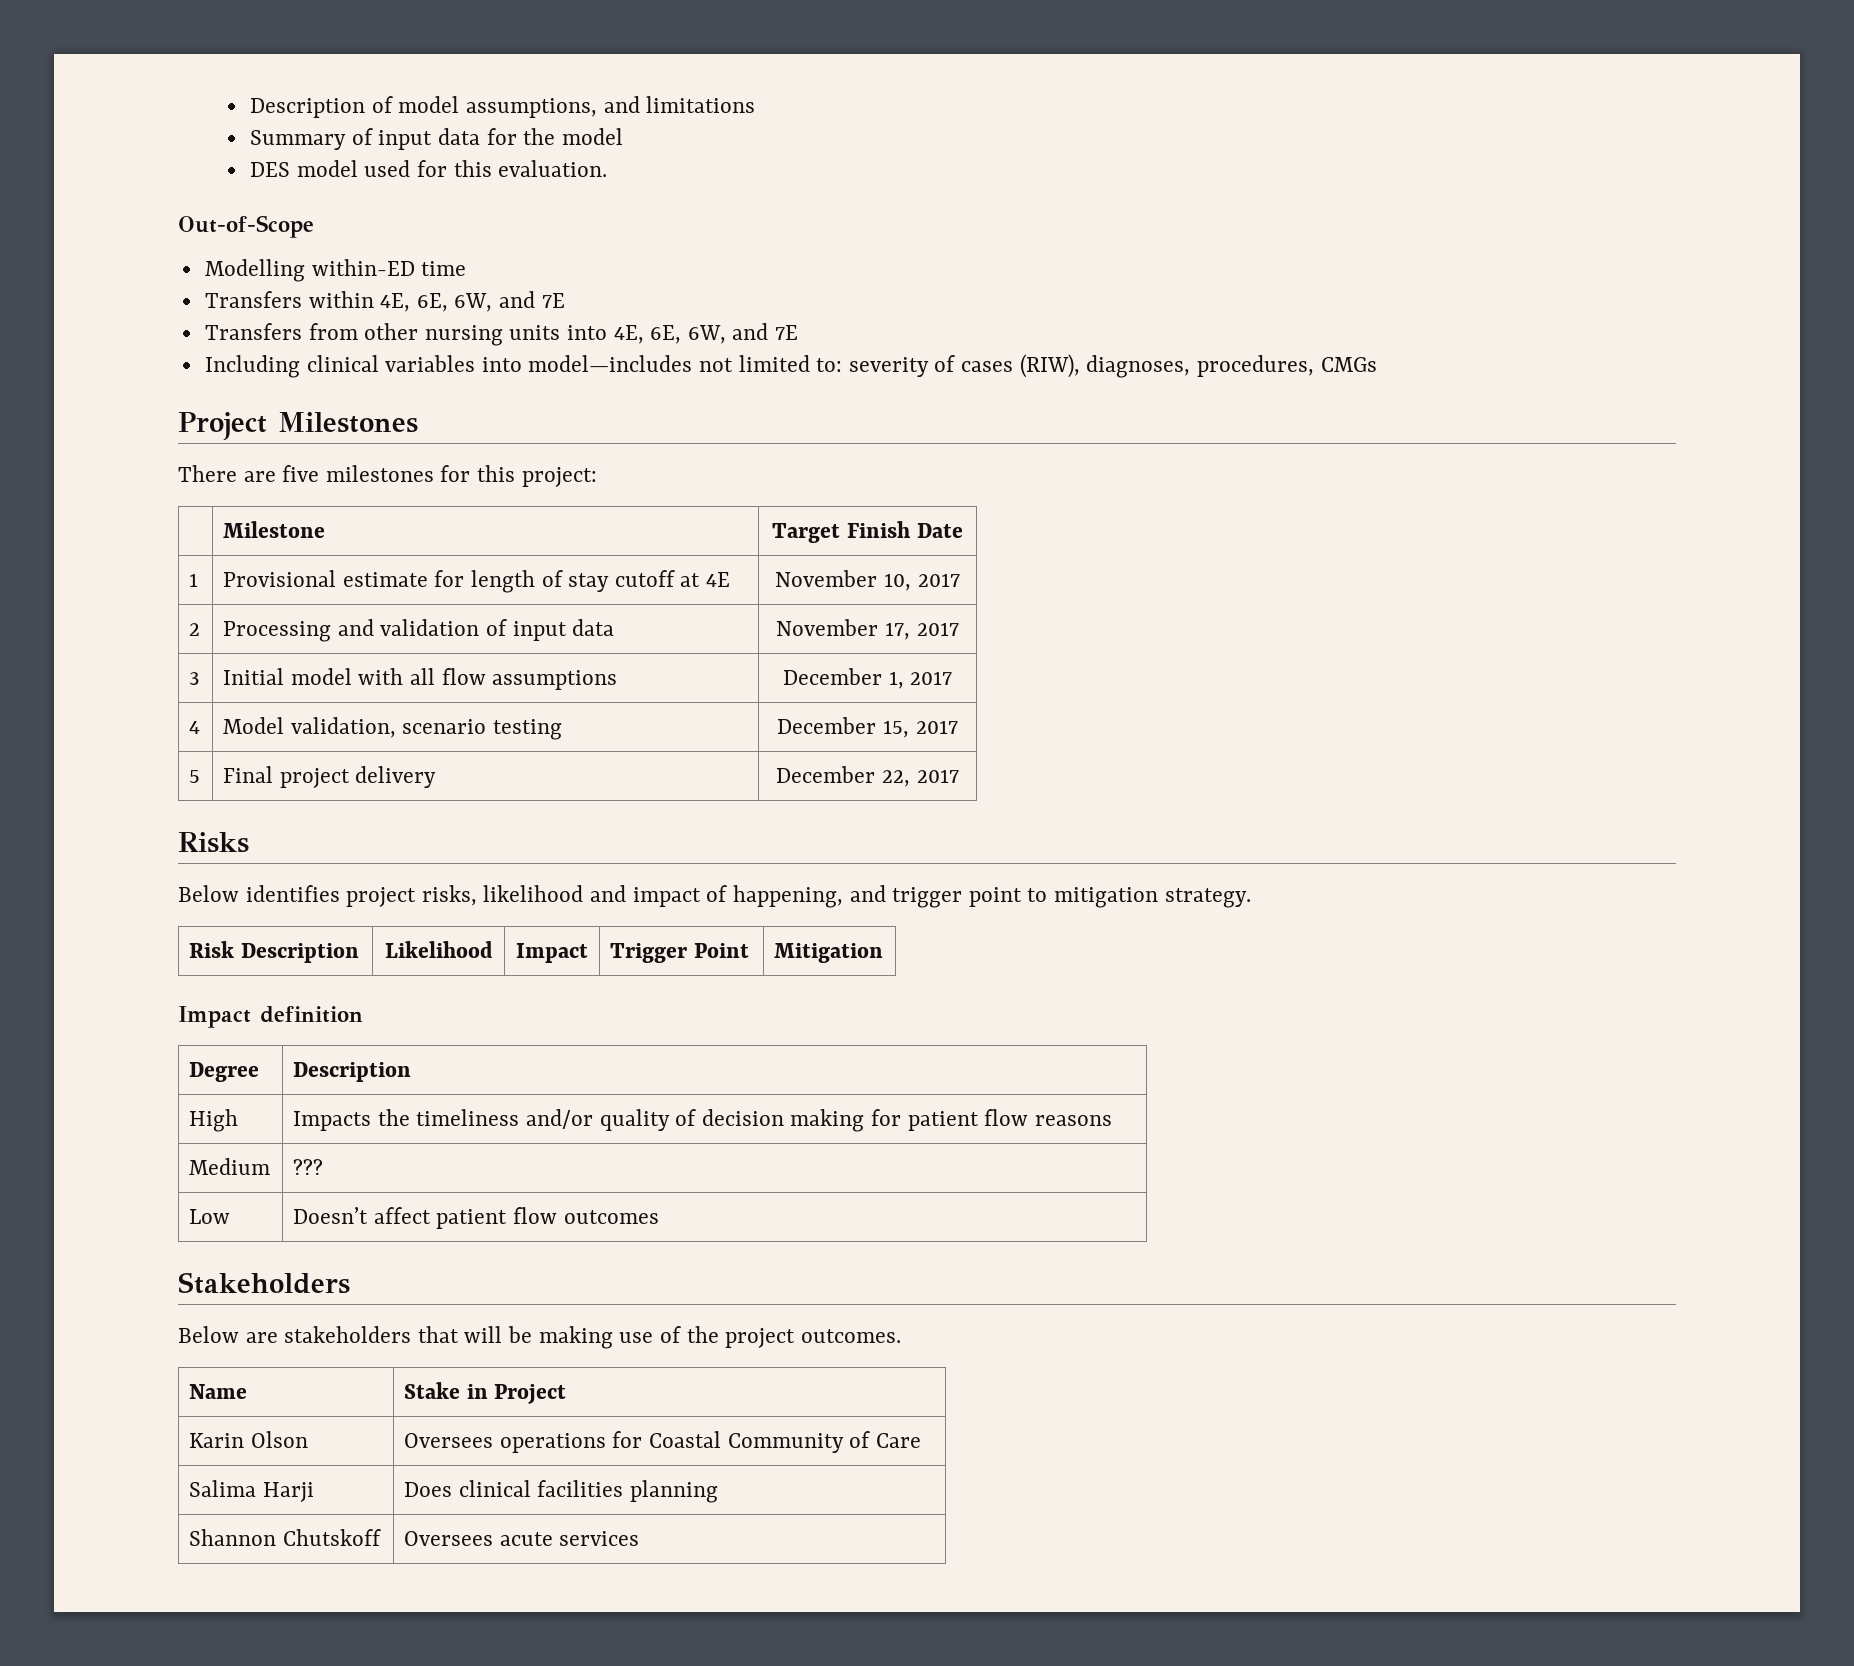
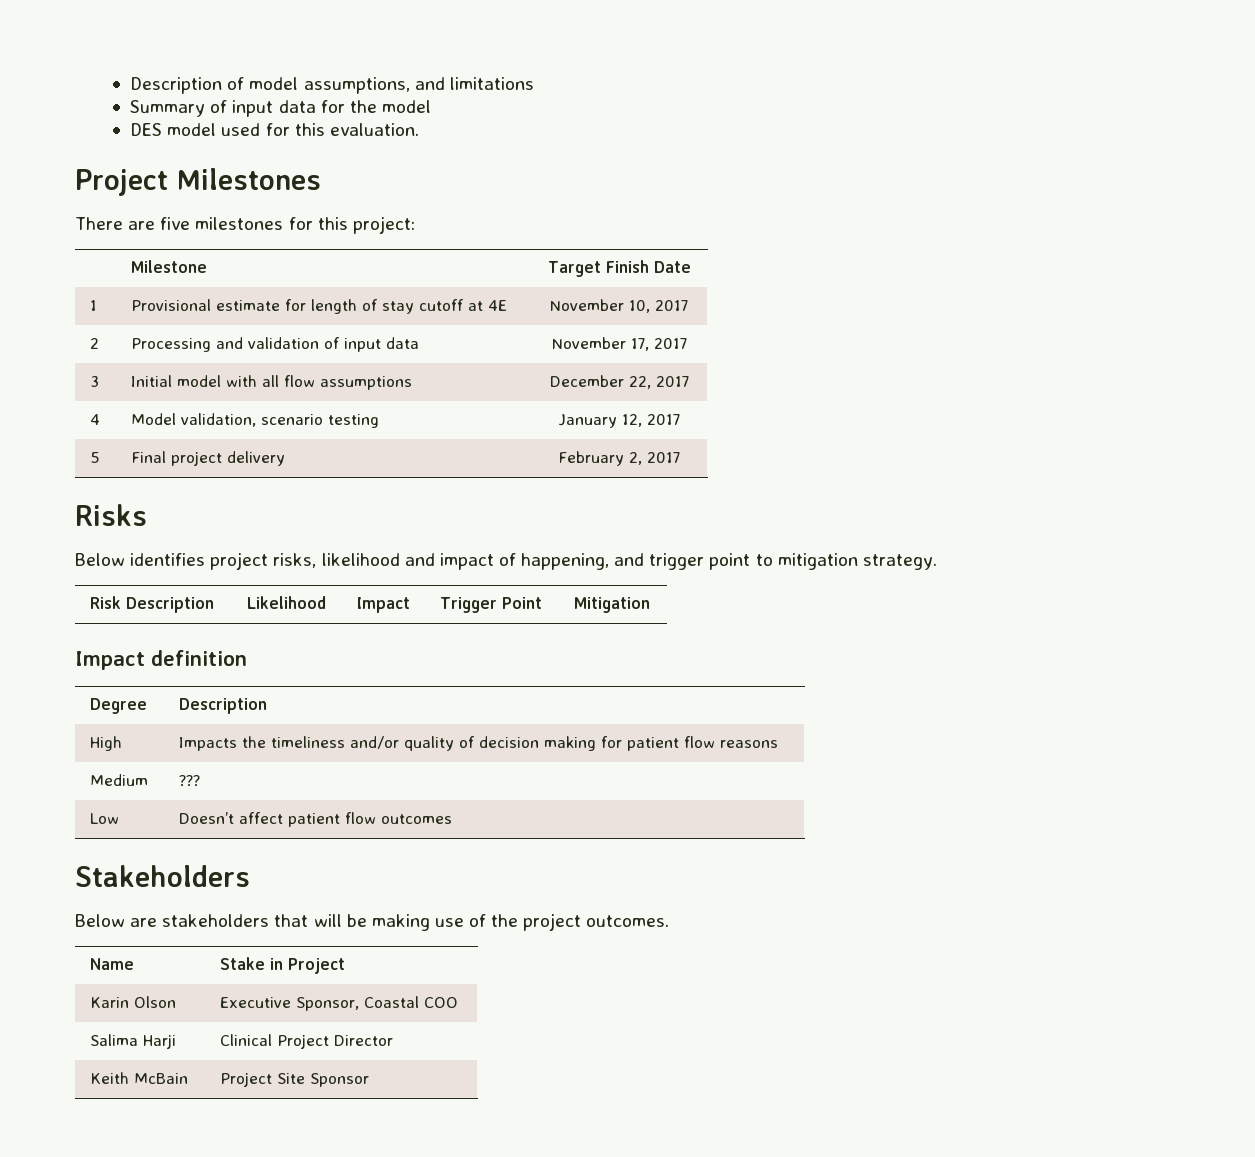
[178,215,314,238] [204,259,467,282] [204,291,565,312] [204,323,799,346] [204,354,1377,378] // Out-of-Scope // Modelling within-ED time // Transfers within 4E, 6E, 6W, and 7E // Transfers from other nursing units into 4E, 6E, 6W, and 7E // Including clinical variables into model—includes not limited to: severity of cases (RIW), diagnoses, procedures, CMGs -> (419, 129) none
[888,671,904,689] 1, -> [628,376,651,389] 22,
[777,717,909,738] December 15, -> [558,414,642,428] January 12,
[776,766,910,787] December 22, -> [558,451,642,466] February 2,
[404,1431,921,1453] [189,1480,314,1502] [404,1480,719,1503] [189,1529,381,1546] [404,1531,640,1546] Oversees operations for Coastal Community of Care // Salima Harji | Does clinical facilities planning // Shannon Chutskoff | Oversees acute services -> [220,996,459,1011] [90,1034,177,1049] [220,1034,394,1049] [90,1072,189,1084] [220,1072,370,1087] Executive Sponsor, Coastal COO // Salima Harji | Clinical Project Director // Keith McBain | Project Site Sponsor

